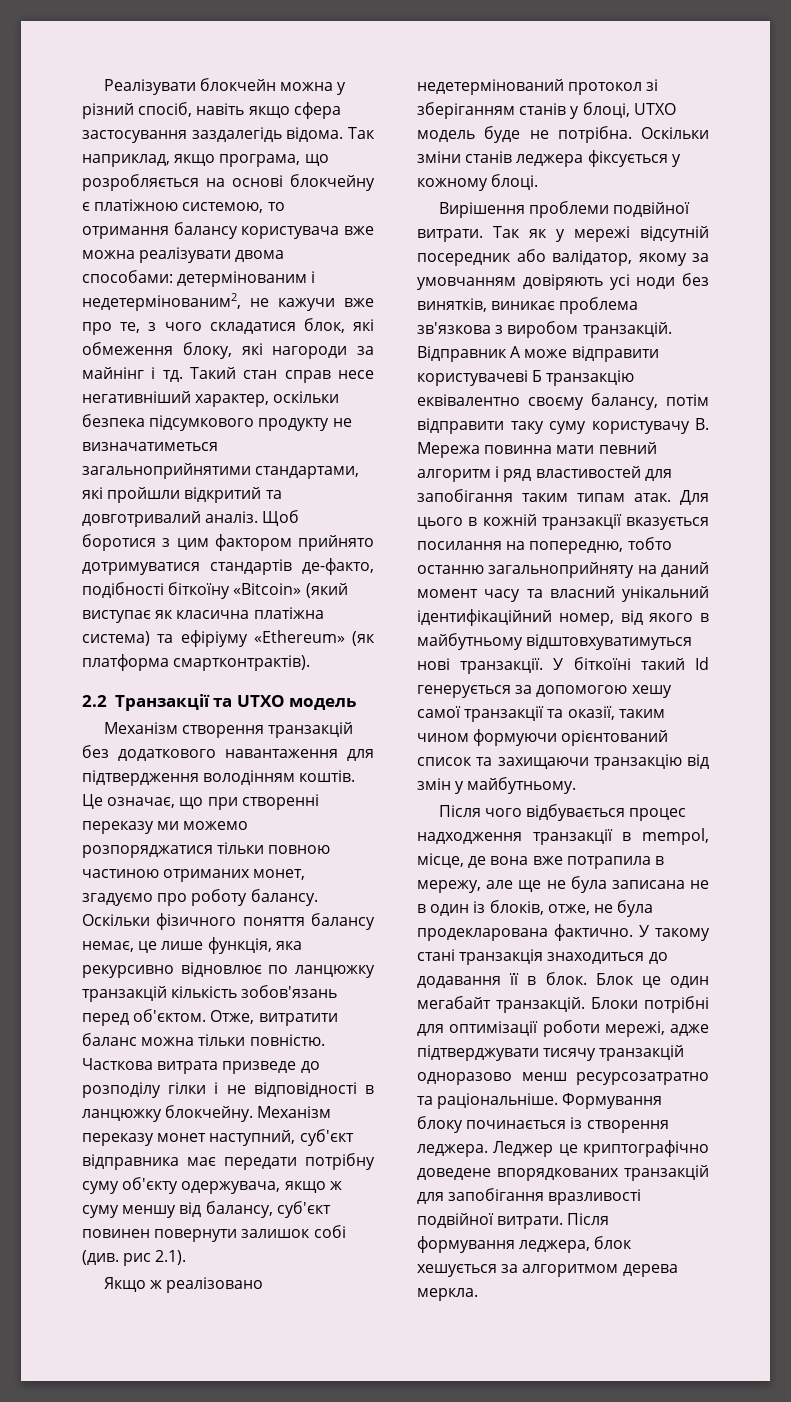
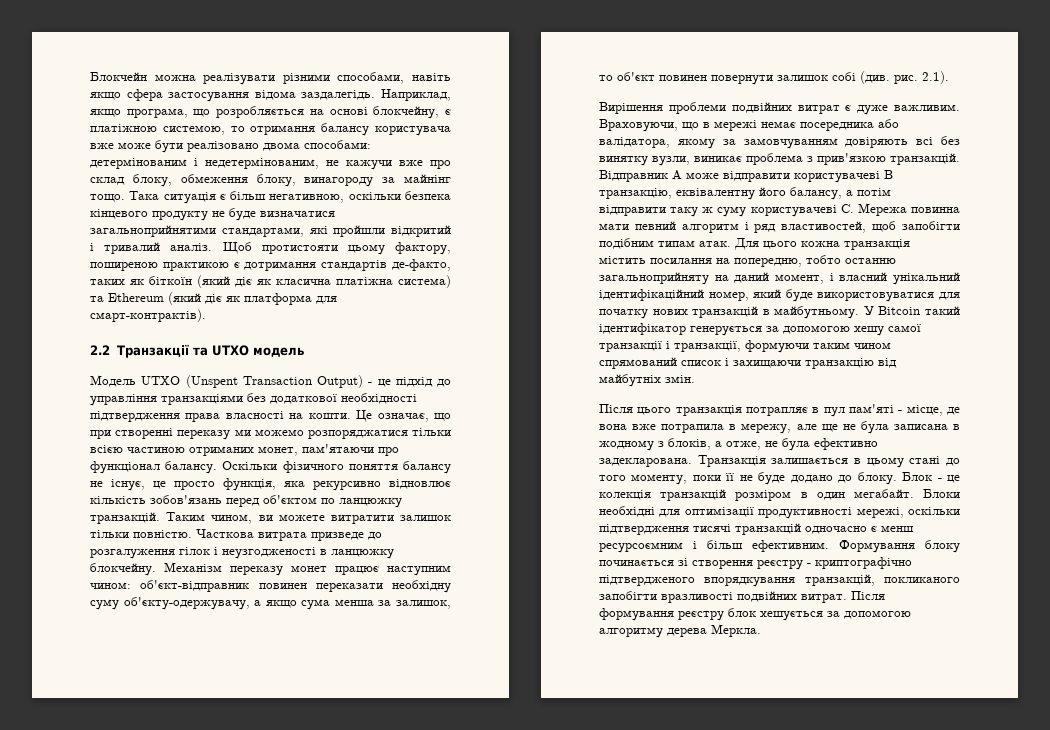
[103,78,347,95] [82,102,341,119] [82,127,376,143] [82,154,170,167] Реалізувати блокчейн можна у різний спосіб, навіть якщо сфера застосування заздалегідь відома. Так наприклад, -> [90,72,451,85] [90,89,451,102] Блокчейн можна реалізувати різними способами, навіть якщо сфера застосування відома заздалегідь. Наприклад,
[290,174,375,191] блокчейну -> [373,106,440,119] блокчейну,
[82,247,232,263] можна реалізувати -> [118,140,259,153] може бути реалізовано
[82,293,241,311] недетермінованим2, -> [205,158,319,169] недетермінованим,
[120,318,374,334] [82,342,374,359] [82,367,374,383] [82,391,270,407] те, з чого складатися блок, які обмеження блоку, які нагороди за майнінг і тд. Такий стан справ несе негативніший характер, -> [90,174,451,187] [90,191,345,204] склад блоку, обмеження блоку, винагороду за майнінг тощо. Така ситуація є більш негативною,
[149,415,255,431] підсумкового -> [90,209,148,219] кінцевого
[82,442,218,451] визначатиметься -> [229,208,335,221] буде визначатися
[265,490,282,499] [82,510,300,527] [82,534,374,551] [82,558,374,575] [82,582,348,599] [82,610,151,623] та довготривалий аналіз. Щоб боротися з цим фактором прийнято дотримуватися стандартів де-факто, подібності біткоїну «Bitcoin» (який виступає -> [90,242,451,255] [90,259,452,271] [90,275,252,288] і тривалий аналіз. Щоб протистояти цьому фактору, поширеною практикою є дотримання стандартів де-факто, таких як біткоїн (який діє
[180,630,375,647] [82,654,311,671] ефіріуму «Ethereum» (як платформа смартконтрактів). -> [108,292,337,305] [90,309,206,322] Ethereum (який діє як платформа для смарт-контрактів).
[103,722,353,738] [82,745,374,761] [82,770,356,786] Механізм створення транзакцій без додаткового навантаження для підтвердження володінням коштів. -> [90,375,451,388] [90,393,417,406] [90,411,351,422] Модель UTXO (Unspent Transaction Output) - це підхід до управління транзакціями без додаткової необхідності підтвердження права власності на кошти.
[268,845,331,854] повною -> [90,445,123,453] всією
[82,889,248,906] згадуємо про роботу -> [302,444,399,456] [90,461,160,474] пам'ятаючи про функціонал
[82,937,302,954] [82,962,375,978] [82,985,338,1002] [82,1009,338,1026] [82,1033,195,1046] немає, це лише функція, яка рекурсивно відновлює по ланцюжку транзакцій кількість зобов'язань перед об'єктом. Отже, витратити баланс можна -> [90,478,451,491] [90,495,402,508] [90,512,451,524] не існує, це просто функція, яка рекурсивно відновлює кількість зобов'язань перед об'єктом по ланцюжку транзакцій. Таким чином, ви можете витратити залишок
[82,1082,357,1098] розподілу гілки і не відповідності -> [90,547,316,559] розгалуження гілок і неузгодженості
[209,1129,354,1146] [82,1153,375,1170] [82,1177,342,1194] [82,1201,331,1218] наступний, суб'єкт відправника має передати потрібну суму об'єкту одержувача, якщо ж суму меншу від балансу, суб'єкт -> [335,565,451,576] [90,580,451,593] [90,597,451,610] [599,72,655,81] працює наступним чином: об'єкт-відправник повинен переказати необхідну суму об'єкту-одержувачу, а якщо сума менша за залишок, то об'єкт
[123,1253,152,1266] рис -> [894,75,918,84] рис.
[103,1277,263,1293] [417,79,659,95] [417,102,676,119] [417,126,709,143] [417,150,681,167] [417,174,539,191] [438,201,690,218] [417,226,709,242] [417,249,709,266] [417,273,709,290] [417,297,639,314] [417,321,579,338] Якщо ж реалізовано недетермінований протокол зі зберіганням станів у блоці, UTXO модель буде не потрібна. Оскільки зміни станів леджера фіксується у кожному блоці. // Вирішення проблеми подвійної витрати. Так як у мережі відсутній посередник або валідатор, якому за умовчанням довіряють усі ноди без винятків, виникає проблема зв'язкова з виробом -> [599,102,960,115] [599,119,899,132] [599,136,960,149] [599,153,886,166] Вирішення проблеми подвійних витрат є дуже важливим. Враховуючи, що в мережі немає посередника або валідатора, якому за замовчуванням довіряють всі без винятку вузли, виникає проблема з прив'язкою
[532,370,635,386] [417,393,709,410] [417,418,709,434] Б транзакцію еквівалентно своєму балансу, потім відправити таку суму користувачу В. -> [884,170,893,179] [599,187,891,200] [599,204,854,217] B транзакцію, еквівалентну його балансу, а потім відправити таку ж суму користувачеві C.
[535,466,672,481] [417,489,709,505] [417,514,709,530] властивостей для запобігання таким типам атак. Для цього в кожній транзакції вказується -> [781,221,960,233] [599,238,910,250] [599,256,646,264] властивостей, щоб запобігти подібним типам атак. Для цього кожна транзакція містить
[417,589,543,602] момент часу та -> [775,273,834,284] момент, і
[620,610,709,625] [417,633,693,650] [417,657,709,674] від якого в майбутньому відштовхуватимуться нові транзакції. У біткоїні такий Id -> [753,289,960,302] [599,306,960,319] [599,323,686,335] який буде використовуватися для початку нових транзакцій в майбутньому. У Bitcoin такий ідентифікатор
[547,706,665,720] [417,729,669,746] [417,754,709,770] [417,777,577,794] [438,804,687,821] [417,828,709,845] та оказії, таким чином формуючи орієнтований список та захищаючи транзакцію від змін у майбутньому. // Після чого відбувається процес надходження транзакції в mempol, -> [666,340,891,353] [599,357,897,369] [599,374,695,387] [599,404,903,417] і транзакції, формуючи таким чином спрямований список і захищаючи транзакцію від майбутніх змін. // Після цього транзакція потрапляє в пул пам'яті -
[690,880,709,889] [417,900,654,917] [417,924,710,941] [417,949,668,965] [417,972,709,988] [417,996,709,1013] [417,1020,709,1037] [417,1045,685,1061] [417,1072,709,1085] [417,1093,663,1109] [417,1116,669,1133] [417,1140,709,1157] [417,1165,709,1181] [417,1188,642,1205] [417,1213,564,1229] не в один із блоків, отже, не була продекларована фактично. У такому стані транзакція знаходиться до додавання її в блок. Блок це один мегабайт транзакцій. Блоки потрібні для оптимізації роботи мережі, адже підтверджувати тисячу транзакцій одноразово менш ресурсозатратно та раціональніше. Формування блоку починається із створення леджера. Леджер це криптографічно доведене впорядкованих транзакцій для запобігання вразливості подвійної витрати. -> [953,424,960,430] [599,438,878,451] [599,455,960,468] [599,472,960,485] [599,489,960,501] [599,506,960,519] [599,523,914,535] [599,540,960,553] [599,557,912,570] [599,574,960,587] [599,591,847,603] в жодному з блоків, а отже, не була ефективно задекларована. Транзакція залишається в цьому стані до того моменту, поки її не буде додано до блоку. Блок - це колекція транзакцій розміром в один мегабайт. Блоки необхідні для оптимізації продуктивності мережі, оскільки підтвердження тисячі транзакцій одночасно є менш ресурсоємним і більш ефективним. Формування блоку починається зі створення реєстру - криптографічно підтвердженого впорядкування транзакцій, покликаного запобігти вразливості подвійних витрат.
[519,1240,591,1253] леджера, -> [678,611,724,621] реєстру
[522,1264,678,1277] [417,1288,478,1301] алгоритмом дерева меркла. -> [844,610,911,619] [599,624,761,638] допомогою алгоритму дерева Меркла.

